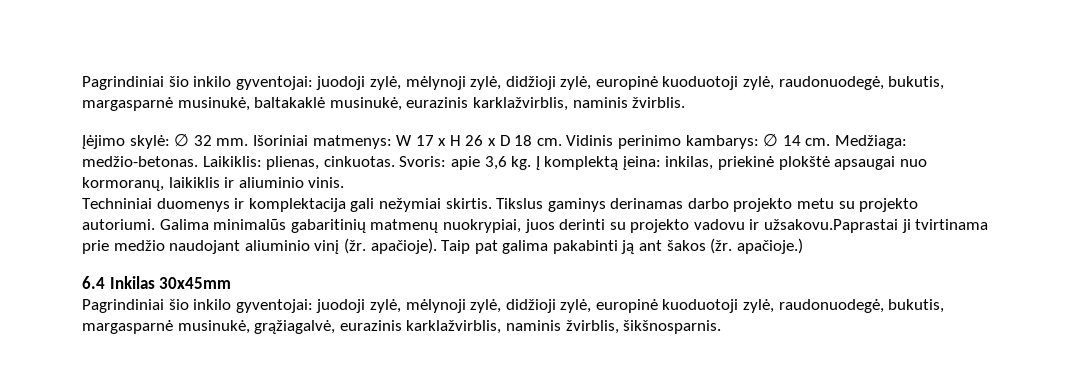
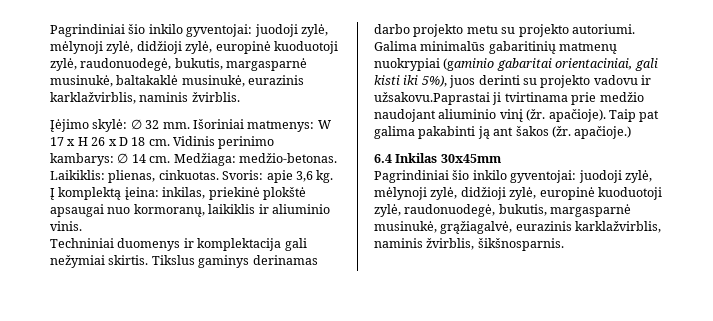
[442,219,521,233] nuokrypiai, -> [374,58,658,71] [374,75,447,87] nuokrypiai (gaminio gabaritai orientaciniai, gali kisti iki 5%),

